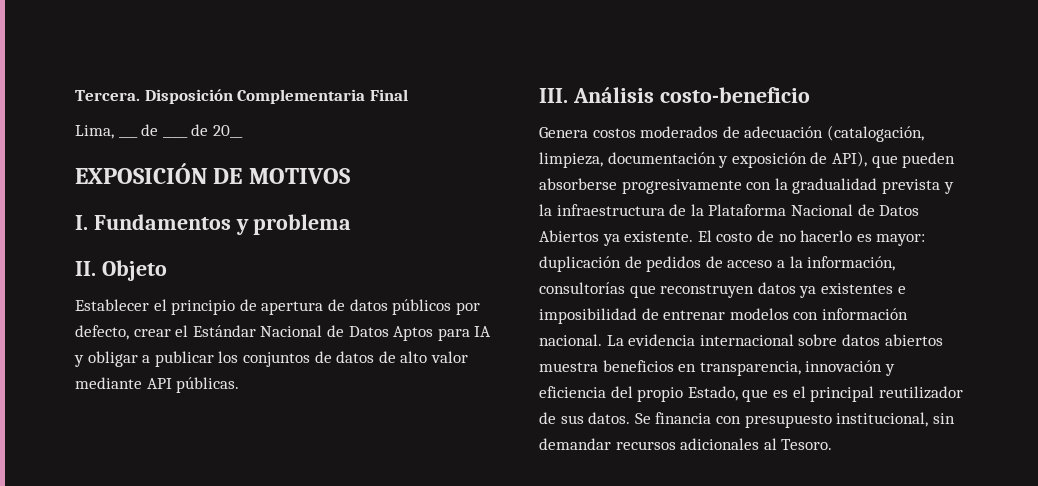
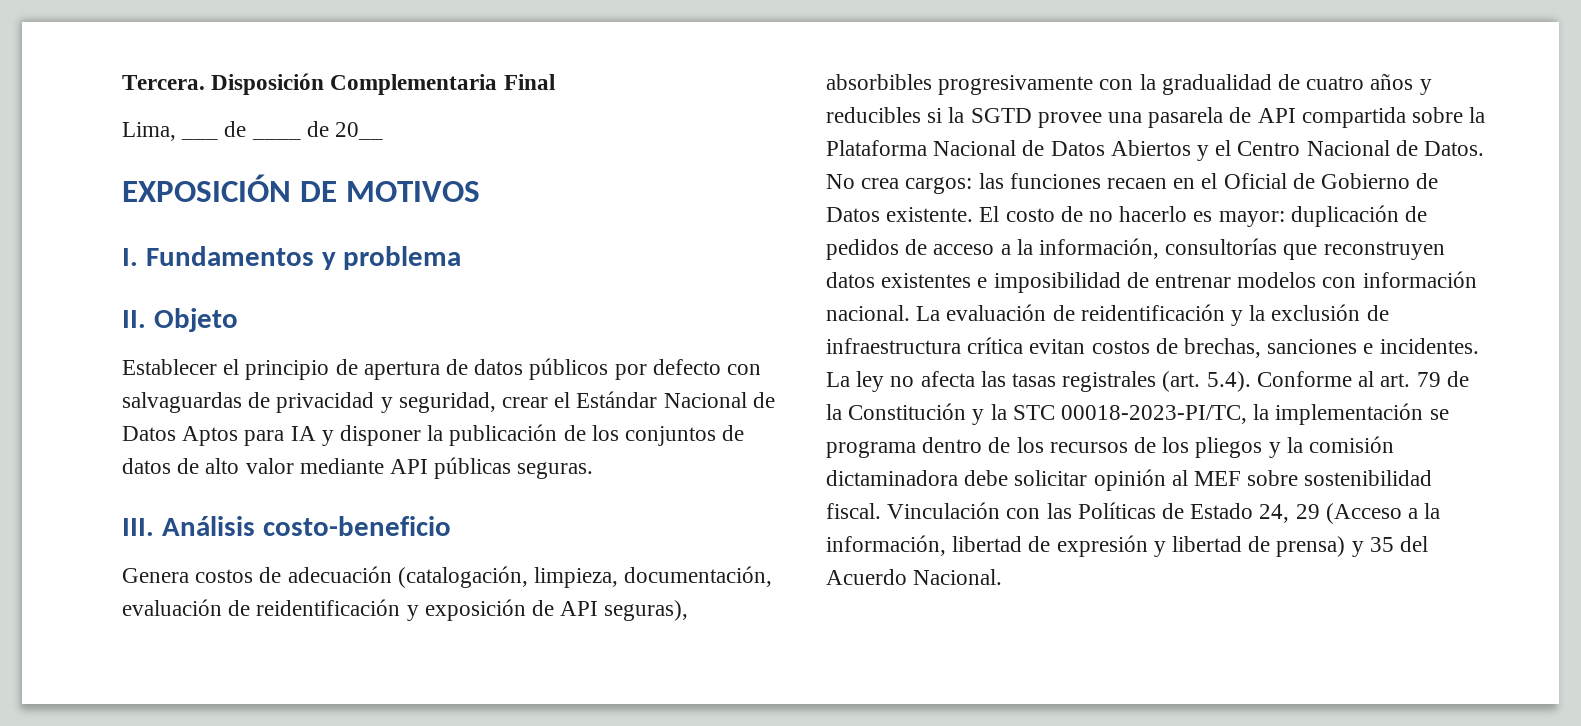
[75,325,129,340] defecto, -> [652,359,762,375] [122,392,496,413] defecto con salvaguardas de privacidad y seguridad,
[87,351,214,367] obligar a publicar -> [340,424,586,446] disponer la publicación de
[176,377,240,393] públicas. -> [434,457,594,479] públicas seguras.
[640,126,719,138] moderados -> (254, 576) none
[607,151,956,168] [539,178,954,194] [539,204,687,216] documentación y exposición de API), que pueden absorberse progresivamente con la gradualidad prevista y la infraestructura de -> [624,566,773,587] [122,599,689,621] [826,73,1432,95] [826,107,1464,128] documentación, evaluación de reidentificación y exposición de API seguras), absorbibles progresivamente con la gradualidad de cuatro años y reducibles si la SGTD provee una pasarela de API compartida sobre
[602,234,620,246] ya -> [1197,140,1485,161] [826,173,1439,194] [826,207,880,222] y el Centro Nacional de Datos. No crea cargos: las funciones recaen en el Oficial de Gobierno de Datos
[799,286,817,298] ya -> (875, 280) none
[628,334,943,346] [539,360,895,376] [539,386,963,402] [539,412,955,428] [539,438,833,450] evidencia internacional sobre datos abiertos muestra beneficios en transparencia, innovación y eficiencia del propio Estado, que es el principal reutilizador de sus datos. Se financia con presupuesto institucional, sin demandar recursos adicionales al Tesoro. -> [946,304,1389,326] [826,337,1479,358] [826,371,1469,392] [826,403,1449,425] [826,436,1395,458] [826,469,1433,491] [826,502,1441,524] [826,535,1429,557] [826,569,1003,585] evaluación de reidentificación y la exclusión de infraestructura crítica evitan costos de brechas, sanciones e incidentes. La ley no afecta las tasas registrales (art. 5.4). Conforme al art. 79 de la Constitución y la STC 00018-2023-PI/TC, la implementación se programa dentro de los recursos de los pliegos y la comisión dictaminadora debe solicitar opinión al MEF sobre sostenibilidad fiscal. Vinculación con las Políticas de Estado 24, 29 (Acceso a la información, libertad de expresión y libertad de prensa) y 35 del Acuerdo Nacional.

